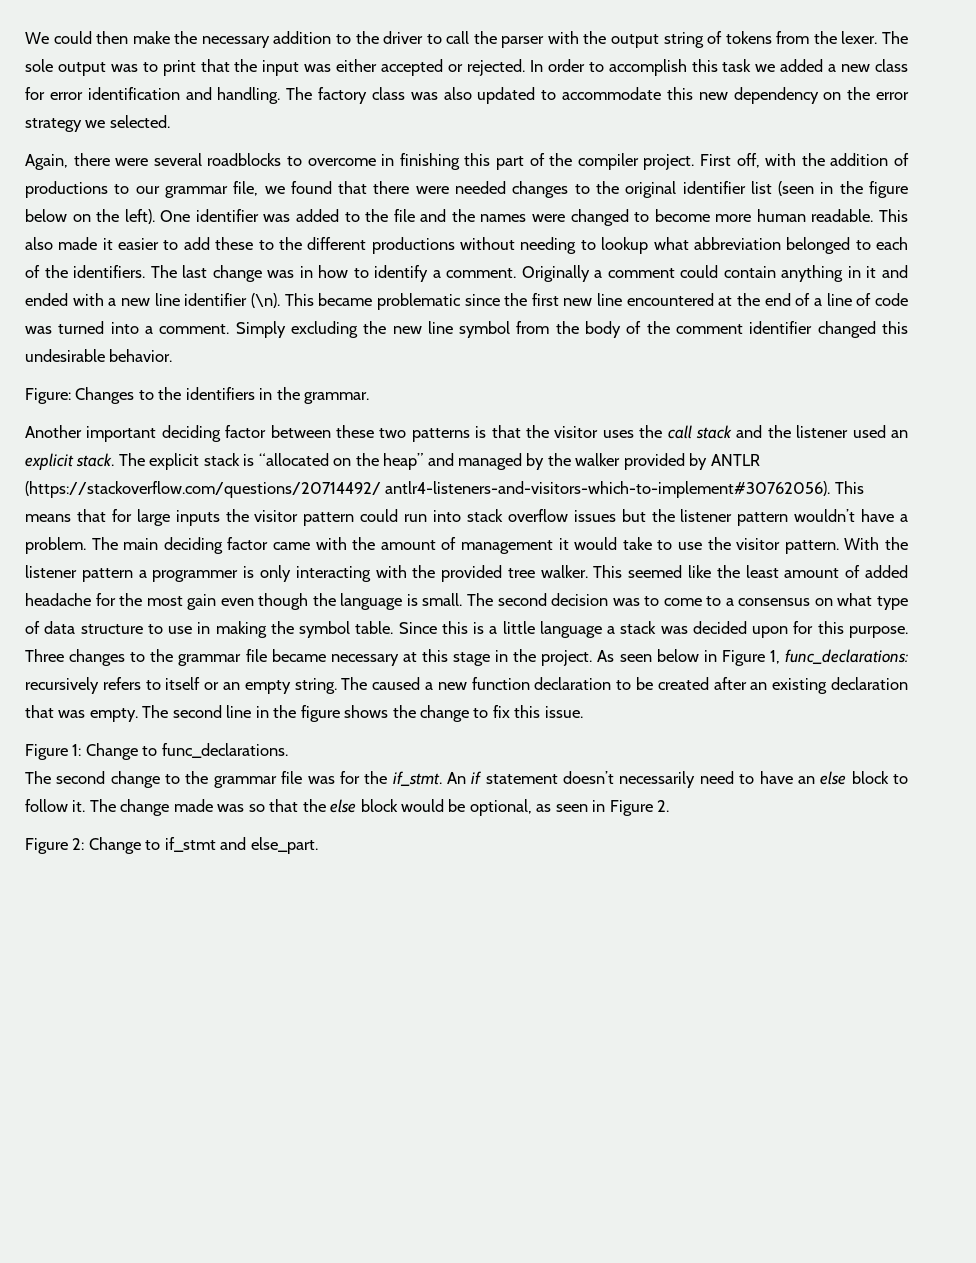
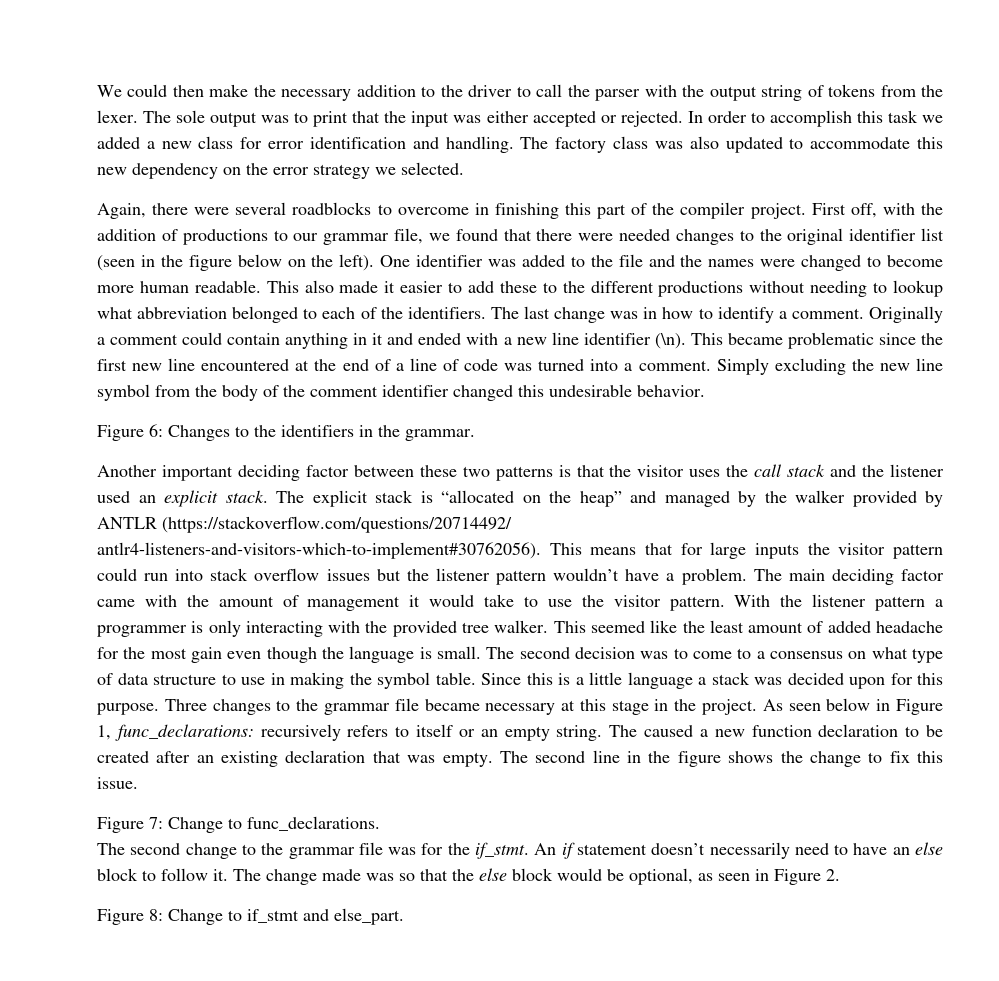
[25,388,71,404] Figure: -> [97,424,163,441] Figure 6:
[72,744,82,756] 1: -> [149,817,163,829] 7:
[72,838,85,850] 2: -> [149,909,163,921] 8:

